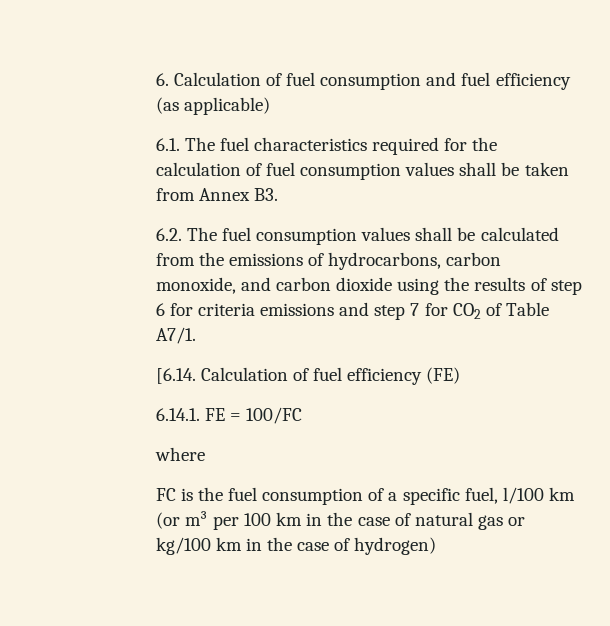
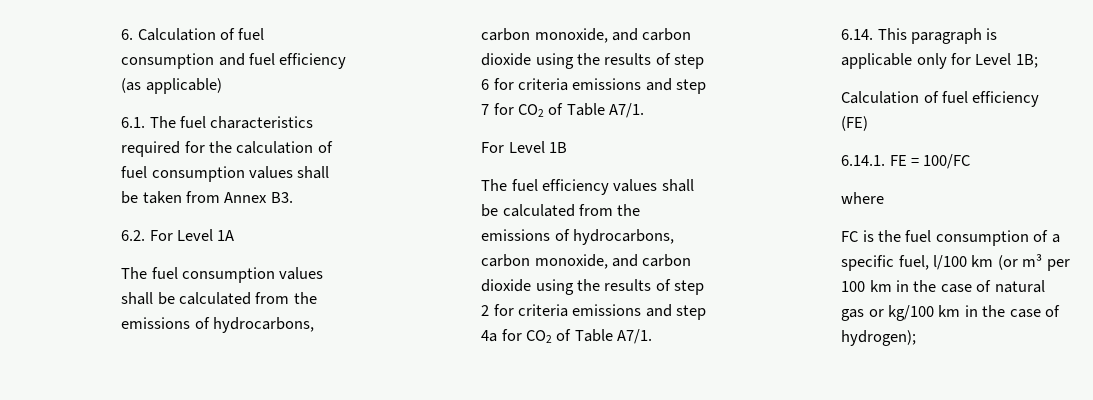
(182, 234) none -> [149,229,235,241] For Level 1A //
[155,368,196,384] [6.14. -> [481,141,568,153] [481,179,694,195] [481,204,641,217] [481,229,675,245] [481,254,692,269] [481,279,705,295] [481,304,707,320] [481,329,653,344] [841,28,998,44] [841,53,1038,69] For Level 1B // The fuel efficiency values shall be calculated from the emissions of hydrocarbons, carbon monoxide, and carbon dioxide using the results of step 2 for criteria emissions and step 4a for CO2 of Table A7/1. // 6.14. This paragraph is applicable only for Level 1B; //
[354,537,437,555] hydrogen) -> [841,330,917,346] hydrogen);

